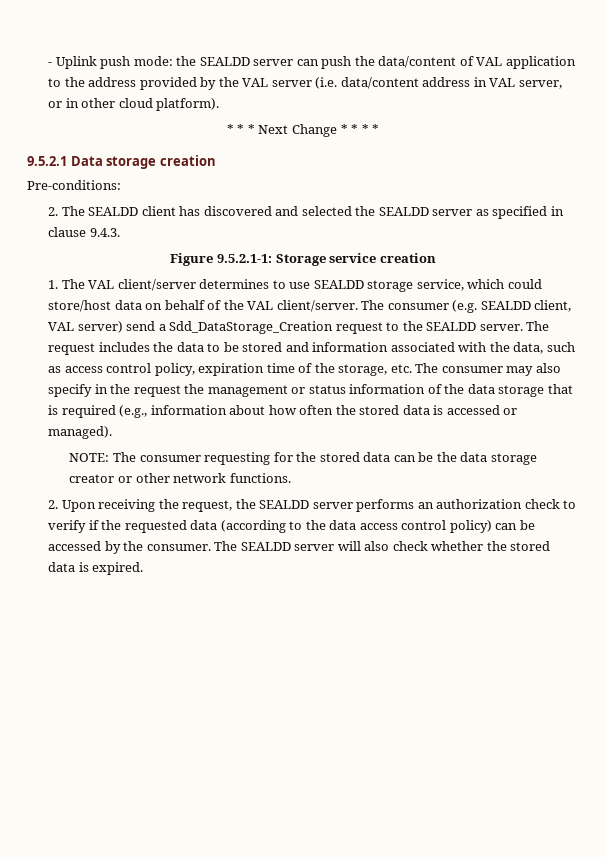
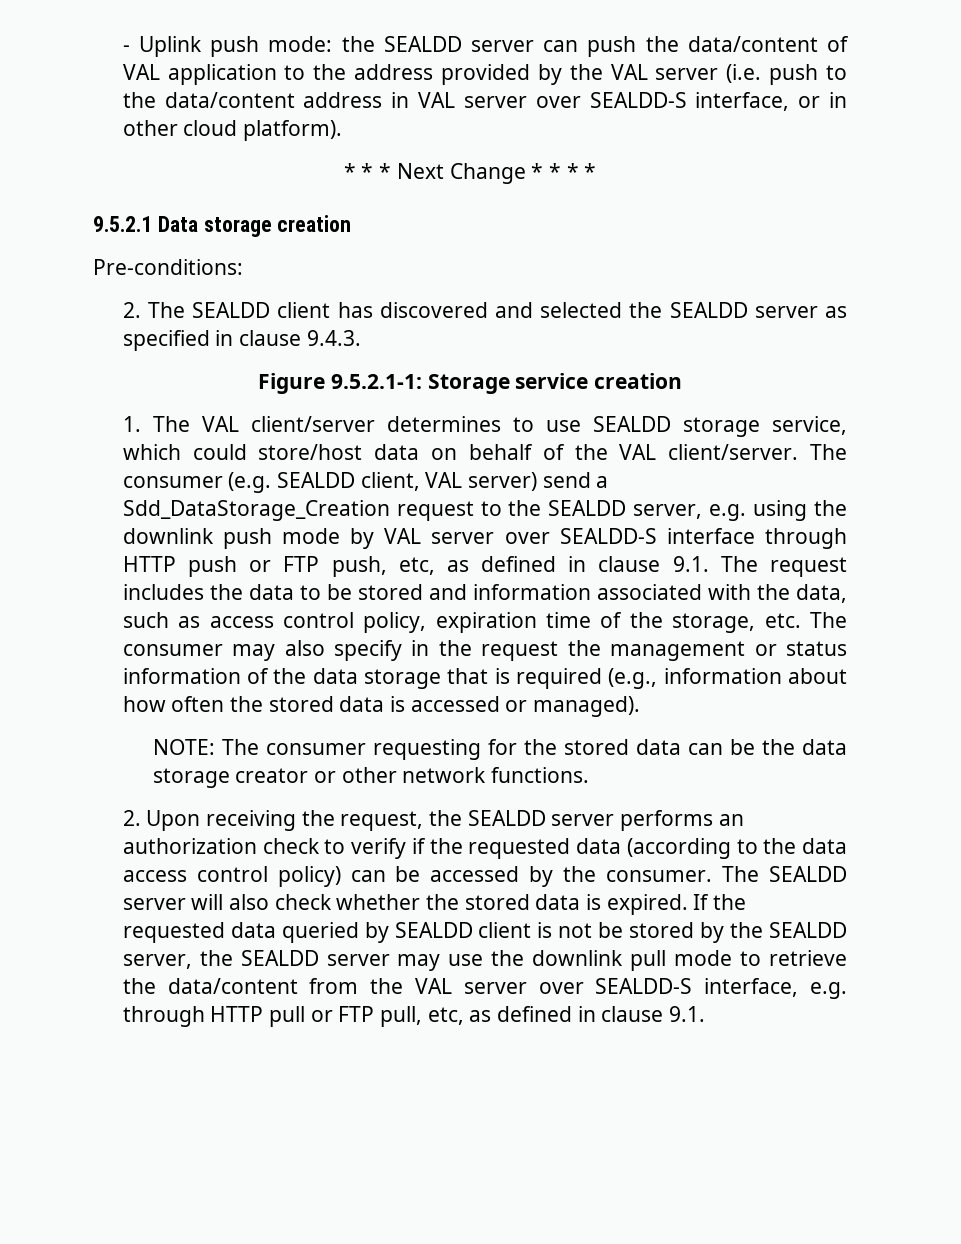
(338, 83) none -> [769,64,848,85] [122,92,156,108] push to the
[518,80,562,89] server, -> [463,92,790,111] server over SEALDD-S interface,
[479,324,523,331] server. -> [633,500,847,521] [122,528,847,549] [122,556,709,577] server, e.g. using the downlink push mode by VAL server over SEALDD-S interface through HTTP push or FTP push, etc, as defined in clause 9.1.
(144, 568) none -> [693,894,747,910] [122,922,848,943] [122,950,847,971] [122,978,847,999] [122,1006,706,1027] If the requested data queried by SEALDD client is not be stored by the SEALDD server, the SEALDD server may use the downlink pull mode to retrieve the data/content from the VAL server over SEALDD-S interface, e.g. through HTTP pull or FTP pull, etc, as defined in clause 9.1.

